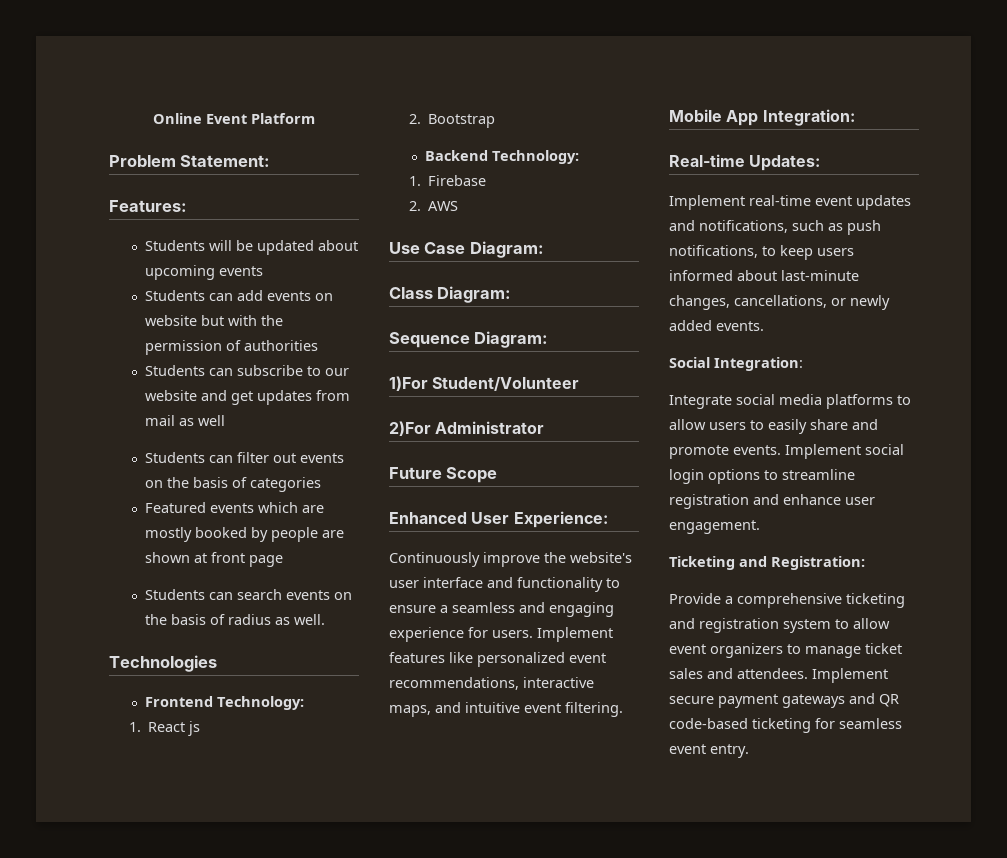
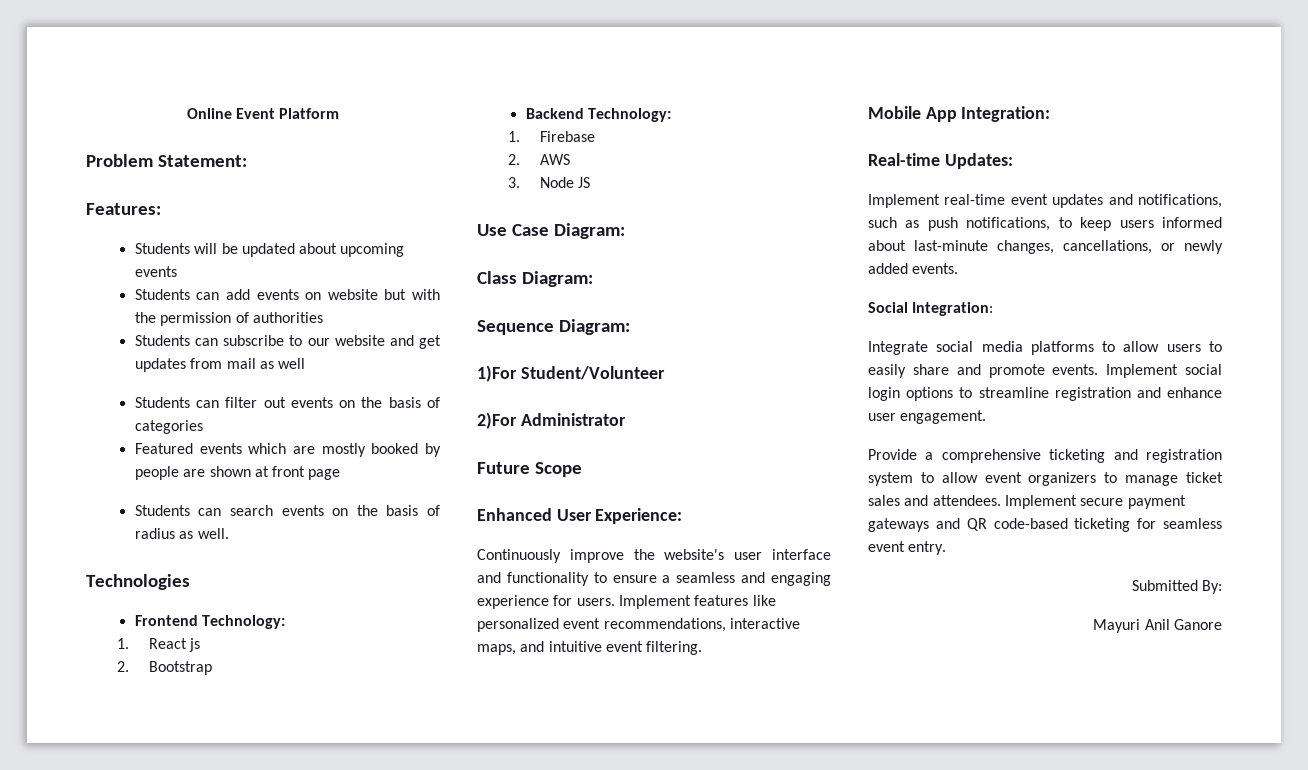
(459, 206) none -> [508,177,590,188] // 3. Node JS
[669,556,865,570] // Ticketing and Registration: -> (987, 417) none
(749, 751) none -> [1131,580,1222,594] [1093,619,1222,633] // Submitted By: // Mayuri Anil Ganore

